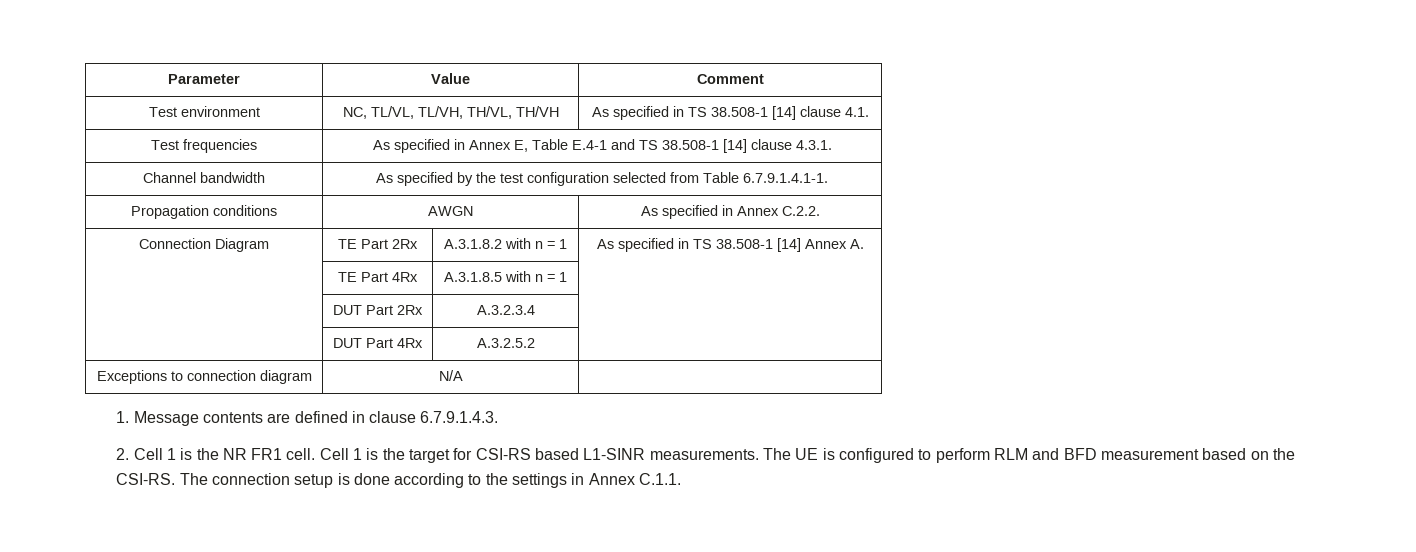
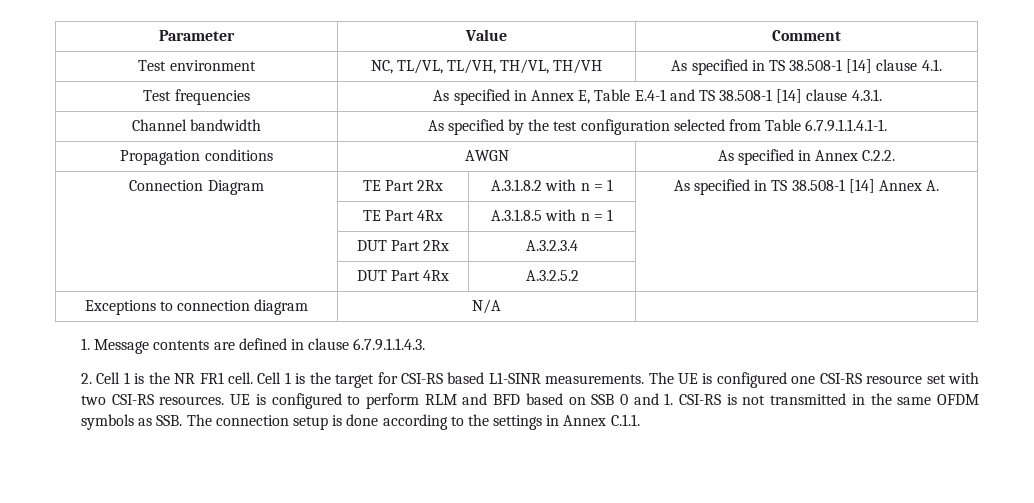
[743,173,828,183] 6.7.9.1.4.1-1. -> [805,119,888,132] 6.7.9.1.1.4.1-1.
[420,411,499,423] 6.7.9.1.4.3. -> [353,338,426,351] 6.7.9.1.1.4.3.
(914, 455) none -> [791,372,980,384] [81,393,342,409] one CSI-RS resource set with two CSI-RS resources. UE is configured
[1100,449,1199,460] measurement -> (521, 399) none
[1272,448,1295,460] [116,473,176,485] the CSI-RS. -> [591,393,979,405] [81,414,183,430] SSB 0 and 1. CSI-RS is not transmitted in the same OFDM symbols as SSB.

